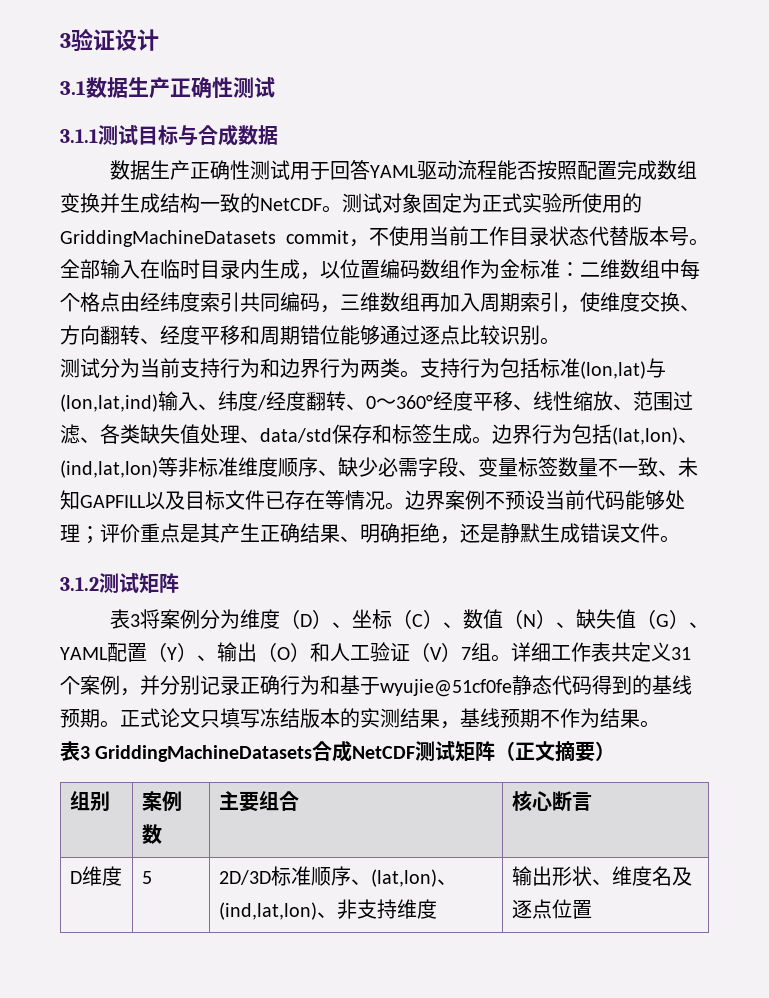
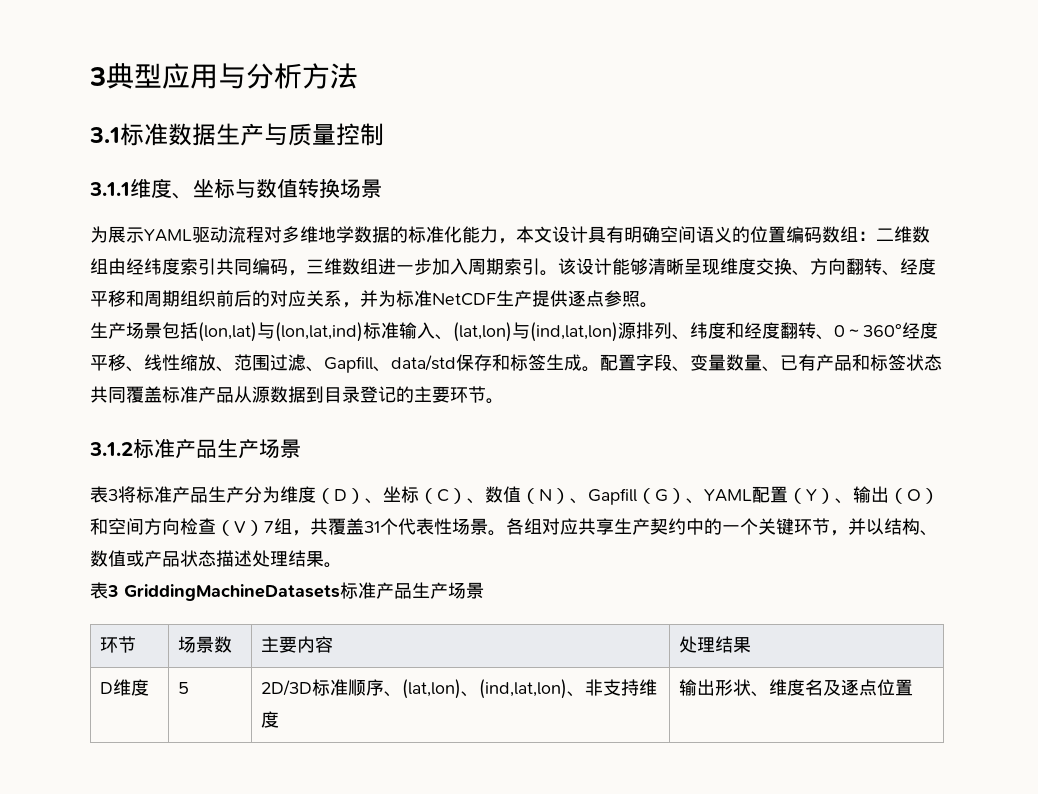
[60,28,159,52] 3验证设计 -> [89,63,358,89] 3典型应用与分析方法
[86,77,275,99] 数据生产正确性测试 -> [120,123,384,146] 标准数据生产与质量控制
[98,124,278,146] [109,160,697,180] [60,193,642,213] [60,226,709,247] [60,259,700,280] [60,292,120,312] 测试目标与合成数据 // 数据生产正确性测试用于回答YAML驱动流程能否按照配置完成数组变换并生成结构一致的NetCDF。测试对象固定为正式实验所使用的GriddingMachineDatasets commit，不使用当前工作目录状态代替版本号。全部输入在临时目录内生成，以位置编码数组作为金标准：二维数组中每个格点 -> [130,178,382,199] [90,226,930,244] [90,258,108,274] 维度、坐标与数值转换场景 // 为展示YAML驱动流程对多维地学数据的标准化能力，本文设计具有明确空间语义的位置编码数组：二维数组
[420,293,440,312] 再 -> [378,258,432,275] 进一步
[560,292,600,313] ，使 -> [540,258,720,276] 。该设计能够清晰呈现
[300,325,560,345] [60,358,666,379] [60,391,266,412] 错位能够通过逐点比较识别。 // 测试分为当前支持行为和边界行为两类。支持行为包括标准(lon,lat)与(lon,lat,ind)输入、纬度/ -> [180,290,658,308] [90,322,744,342] 组织前后的对应关系，并为标准NetCDF生产提供逐点参照。 // 生产场景包括(lon,lat)与(lon,lat,ind)标准输入、(lat,lon)与(ind,lat,lon)源排列、纬度和
[100,424,240,444] 各类缺失值处理 -> [324,356,373,373] Gapfill
[492,424,698,445] [60,457,698,478] [60,490,685,510] [60,523,680,544] [60,573,179,593] 边界行为包括(lat,lon)、(ind,lat,lon)等非标准维度顺序、缺少必需字段、变量标签数量不一致、未知GAPFILL以及目标文件已存在等情况。边界案例不预设当前代码能够处理；评价重点是其产生正确结果、明确拒绝，还是静默生成错误文件。 // 3.1.2测试矩阵 -> [600,354,942,372] [90,386,504,404] [89,438,301,459] 配置字段、变量数量、已有产品和标签状态共同覆盖标准产品从源数据到目录登记的主要环节。 // 3.1.2标准产品生产场景
[159,609,200,629] 案例 -> [136,486,244,503] 标准产品生产
[575,609,636,629] 缺失值 -> [588,488,637,505] Gapfill
[330,642,410,662] 人工验证 -> [108,518,216,535] 空间方向检查
[491,642,691,662] [60,675,692,697] [60,708,660,729] [60,740,616,762] [69,791,110,812] [141,791,182,811] 。详细工作表共定义31个案例，并分别记录正确行为和基于wyujie@51cf0fe静态代码得到的基线预期。正式论文只填写冻结版本的实测结果，基线预期不作为结果。 // 表3 GriddingMachineDatasets合成NetCDF测试矩阵（正文摘要） // 组别 | 案例 -> [292,518,938,536] [90,550,342,568] [90,582,484,601] [100,636,137,653] [178,636,215,653] ，共覆盖31个代表性场景。各组对应共享生产契约中的一个关键环节，并以结构、数值或产品状态描述处理结果。 // 表3 GriddingMachineDatasets标准产品生产场景 // 环节 | 场景
[258,791,299,811] [511,791,592,811] 组合 | 核心断言 -> [297,636,334,653] [679,636,752,653] 内容 | 处理结果

